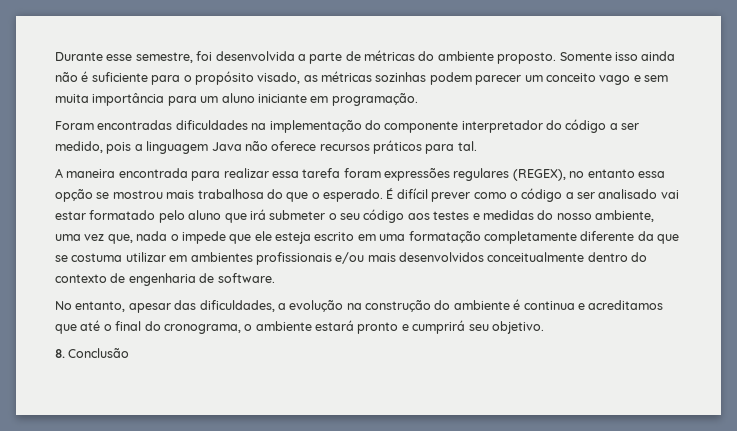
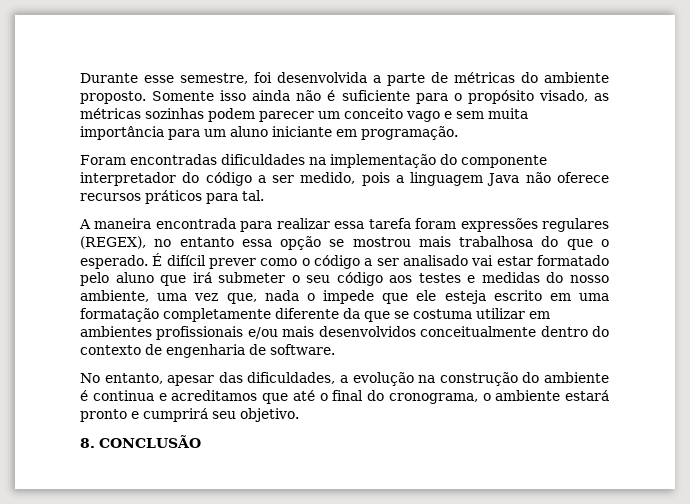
[68,348,130,358] Conclusão -> [99,435,201,448] CONCLUSÃO

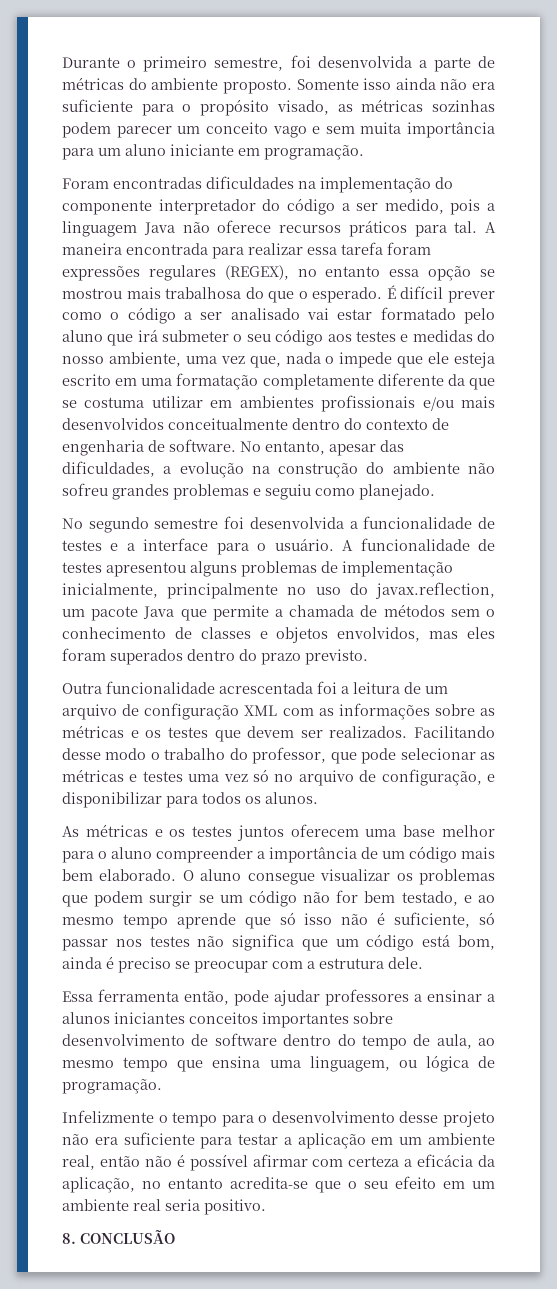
[144,75,174,83] esse -> [127,56,208,72] o primeiro
[327,90,336,101] é -> [472,82,495,90] era
(264, 195) // -> (478, 227) none
(335, 349) // -> (236, 445) none
[80,390,609,404] [80,408,299,422] é continua e acreditamos que até o final do cronograma, o ambiente estará pronto e cumprirá seu objetivo. -> [467,462,495,474] [62,483,435,500] [62,516,496,533] [62,538,496,555] [62,561,453,577] [62,582,495,599] [62,604,495,621] [62,627,495,643] [62,648,368,665] [62,681,448,694] [62,703,495,720] [62,725,495,742] [62,747,496,764] [62,769,495,786] [62,792,318,808] [62,824,495,841] [62,846,495,863] [62,869,495,885] [62,890,496,907] [62,912,496,929] [62,934,495,951] [62,956,423,973] [62,989,495,1006] [62,1012,393,1028] [62,1033,495,1050] [62,1055,495,1072] [62,1078,162,1094] [62,1110,495,1127] [62,1132,495,1149] [62,1154,495,1171] [62,1176,495,1193] [62,1199,266,1215] não sofreu grandes problemas e seguiu como planejado. // No segundo semestre foi desenvolvida a funcionalidade de testes e a interface para o usuário. A funcionalidade de testes apresentou alguns problemas de implementação inicialmente, principalmente no uso do javax.reflection, um pacote Java que permite a chamada de métodos sem o conhecimento de classes e objetos envolvidos, mas eles foram superados dentro do prazo previsto. // Outra funcionalidade acrescentada foi a leitura de um arquivo de configuração XML com as informações sobre as métricas e os testes que devem ser realizados. Facilitando desse modo o trabalho do professor, que pode selecionar as métricas e testes uma vez só no arquivo de configuração, e disponibilizar para todos os alunos. // As métricas e os testes juntos oferecem uma base melhor para o aluno compreender a importância de um código mais bem elaborado. O aluno consegue visualizar os problemas que podem surgir se um código não for bem testado, e ao mesmo tempo aprende que só isso não é suficiente, só passar nos testes não significa que um código está bom, ainda é preciso se preocupar com a estrutura dele. // Essa ferramenta então, pode ajudar professores a ensinar a alunos iniciantes conceitos importantes sobre desenvolvimento de software dentro do tempo de aula, ao mesmo tempo que ensina uma linguagem, ou lógica de programação. // Infelizmente o tempo para o desenvolvimento desse projeto não era suficiente para testar a aplicação em um ambiente real, então não é possível afirmar com certeza a eficácia da aplicação, no entanto acredita-se que o seu efeito em um ambiente real seria positivo.

